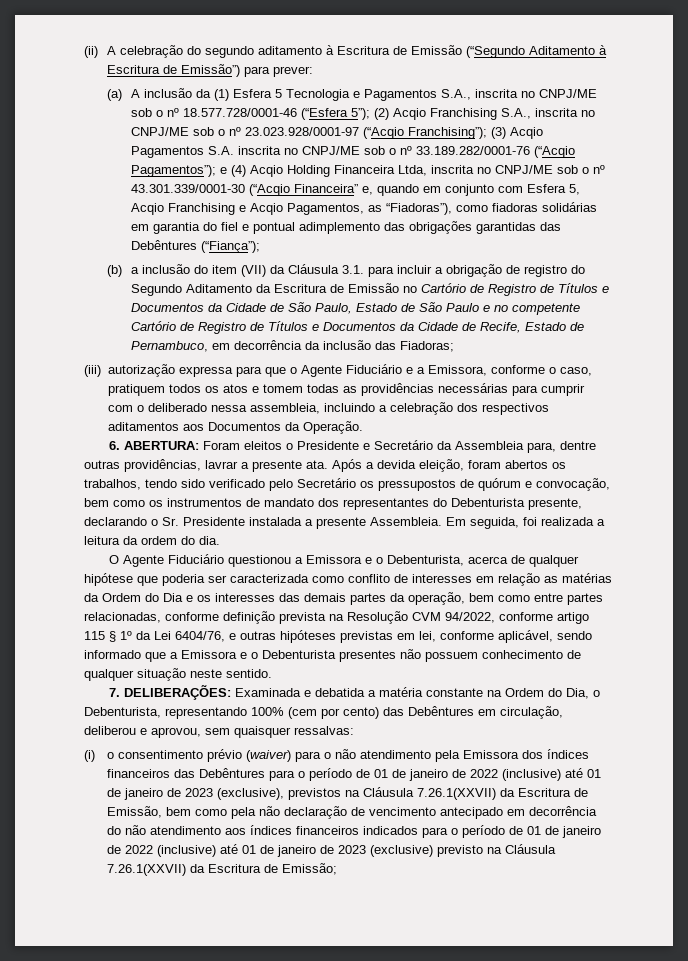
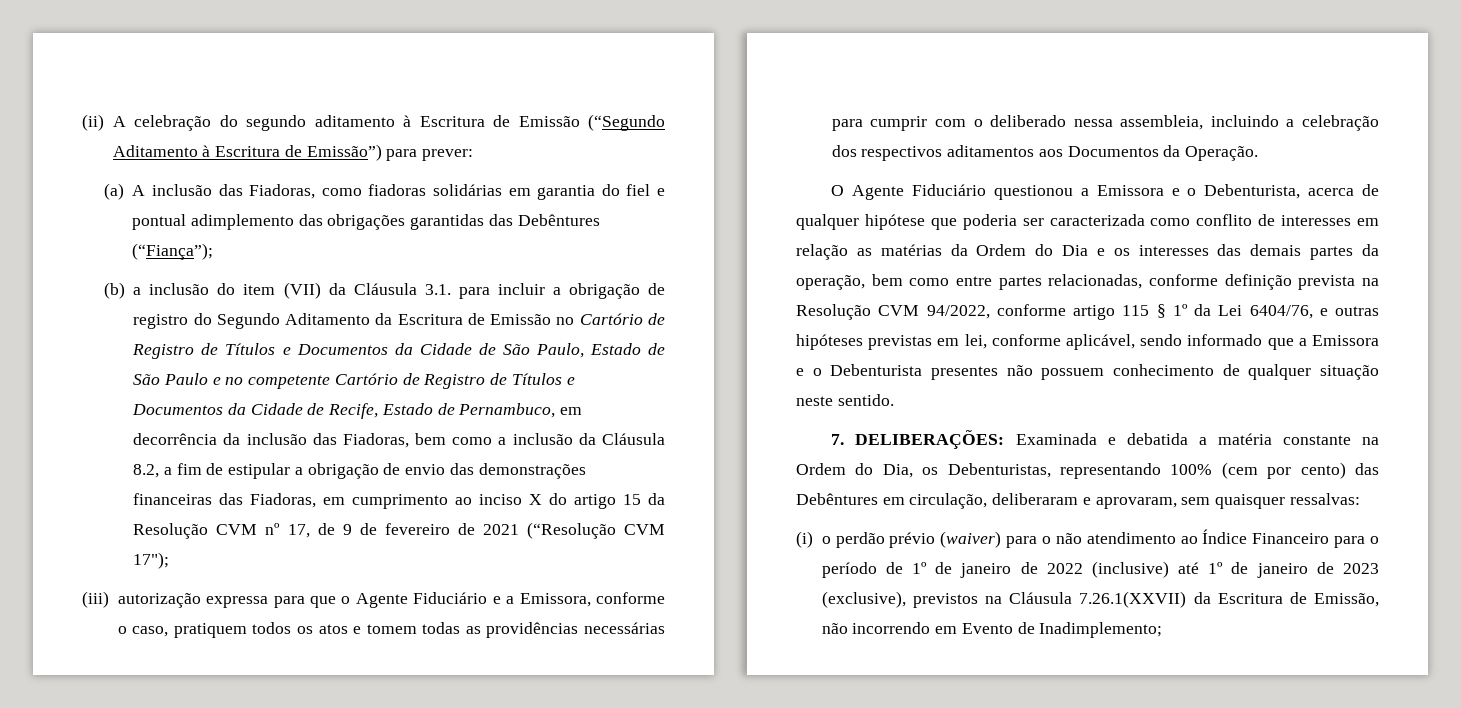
[195,89,597,101] [130,108,595,120] [130,127,543,139] [130,146,575,158] [130,165,605,177] [130,184,580,196] [130,203,452,215] da (1) Esfera 5 Tecnologia e Pagamentos S.A., inscrita no CNPJ/ME sob o nº 18.577.728/0001-46 (“Esfera 5”); (2) Acqio Franchising S.A., inscrita no CNPJ/ME sob o nº 23.023.928/0001-97 (“Acqio Franchising”); (3) Acqio Pagamentos S.A. inscrita no CNPJ/ME sob o nº 33.189.282/0001-76 (“Acqio Pagamentos”); e (4) Acqio Holding Financeira Ltda, inscrita no CNPJ/ME sob o nº 43.301.339/0001-30 (“Acqio Financeira” e, quando em conjunto com Esfera 5, Acqio Franchising e Acqio Pagamentos, as “Fiadoras”), -> [218,184,316,199] das Fiadoras,
[399,341,454,352] Fiadoras; -> [342,433,665,448] [133,463,586,479] [133,493,665,509] [133,522,665,539] [133,552,170,569] Fiadoras, bem como a inclusão da Cláusula 8.2, a fim de estipular a obrigação de envio das demonstrações financeiras das Fiadoras, em cumprimento ao inciso X do artigo 15 da Resolução CVM nº 17, de 9 de fevereiro de 2021 (“Resolução CVM 17");
[109,440,597,453] [84,459,566,472] [84,478,610,491] [84,498,582,510] [84,517,605,529] [84,536,220,545] // 6. ABERTURA: Foram eleitos o Presidente e Secretário da Assembleia para, dentre outras providências, lavrar a presente ata. Após a devida eleição, foram abertos os trabalhos, tendo sido verificado pelo Secretário os pressupostos de quórum e convocação, bem como os instrumentos de mandato dos representantes do Debenturista presente, declarando o Sr. Presidente instalada a presente Assembleia. Em seguida, foi realizada a leitura da ordem do dia. -> (1259, 153) none
[593,690,601,697] [84,707,161,718] o Debenturista, -> [922,463,1051,478] os Debenturistas,
[84,726,201,738] deliberou e aprovou, -> [992,493,1177,509] deliberaram e aprovaram,
[118,750,204,759] consentimento -> [835,532,885,548] perdão
[435,749,590,762] [107,768,602,781] pela Emissora dos índices financeiros das Debêntures para o período de 01 de janeiro de 2022 (inclusive) até 01 -> [1180,529,1379,548] [821,561,1224,578] ao Índice Financeiro para o período de 1º de janeiro de 2022 (inclusive) até 1º
[166,806,598,819] [107,825,602,838] [107,844,557,857] [107,863,338,876] bem como pela não declaração de vencimento antecipado em decorrência do não atendimento aos índices financeiros indicados para o período de 01 de janeiro de 2022 (inclusive) até 01 de janeiro de 2023 (exclusive) previsto na Cláusula 7.26.1(XXVII) da Escritura de Emissão; -> [821,622,1163,638] não incorrendo em Evento de Inadimplemento;

